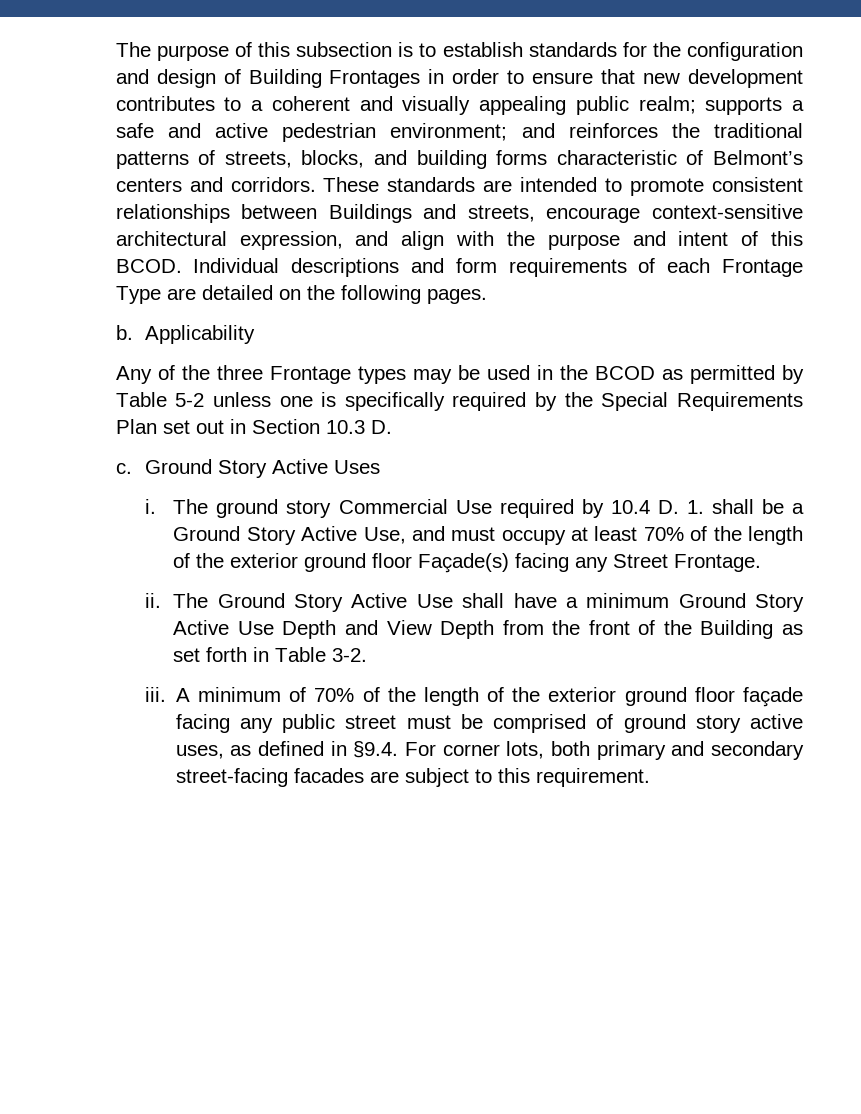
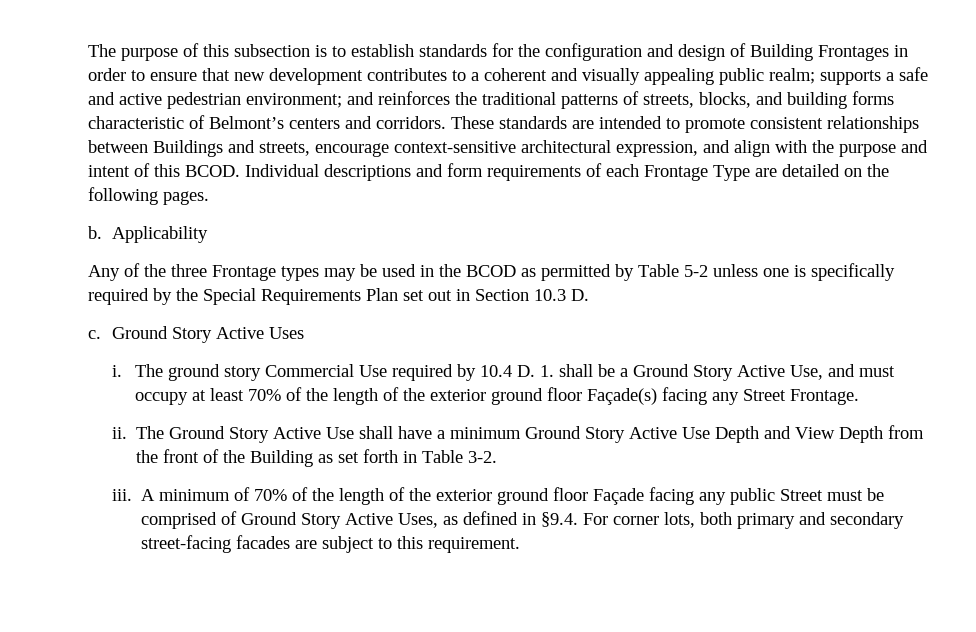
[742,687,803,707] façade -> [592,488,644,505] Façade
[345,715,397,729] street -> [779,489,823,501] Street
[623,714,803,733] [175,745,224,759] ground story active uses, -> [240,512,438,529] Ground Story Active Uses,

